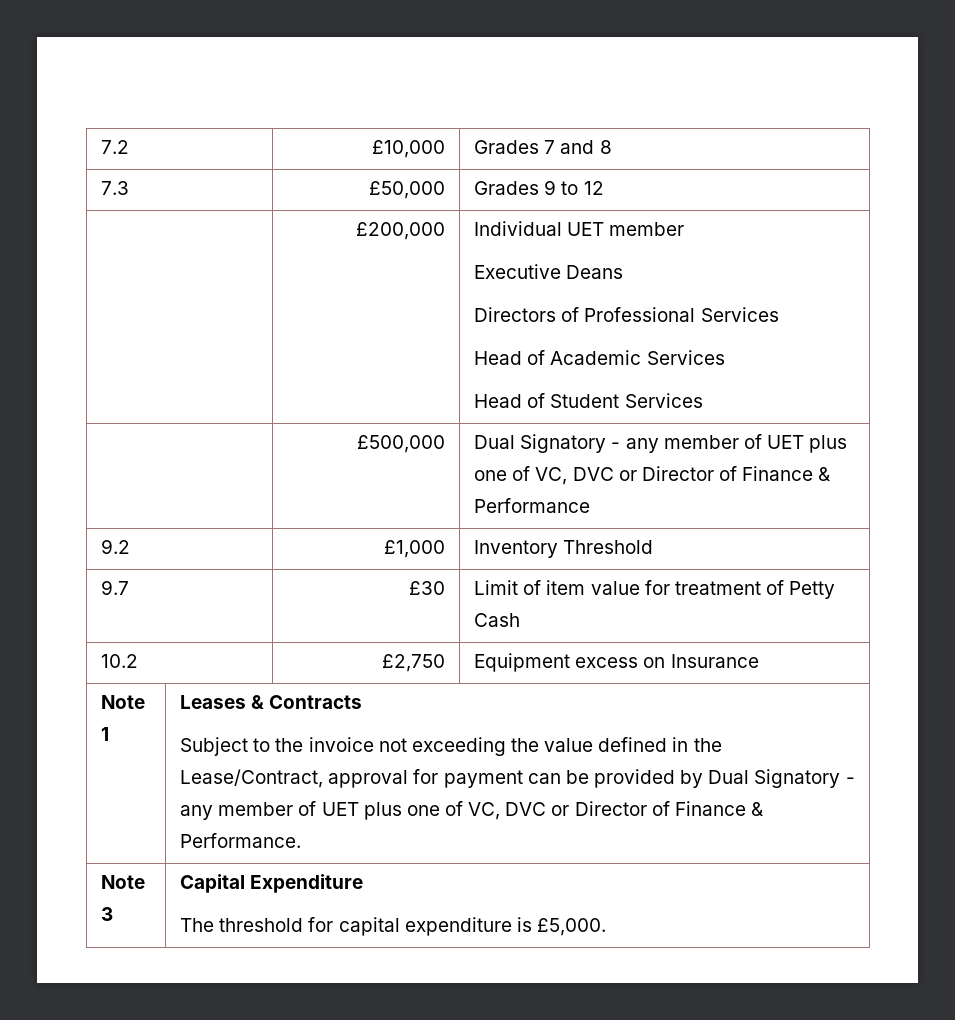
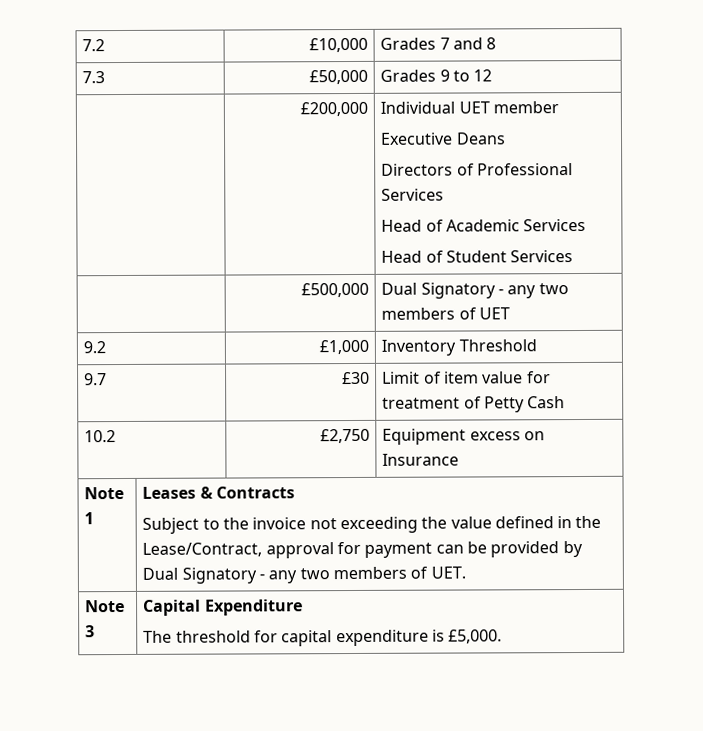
[663,434,848,453] [474,466,831,485] [474,498,591,513] member of UET plus one of VC, DVC or Director of Finance & Performance -> [538,283,569,295] [381,307,510,320] two members of UET
[218,801,763,820] [180,833,302,848] member of UET plus one of VC, DVC or Director of Finance & Performance. -> [299,566,466,580] two members of UET.

